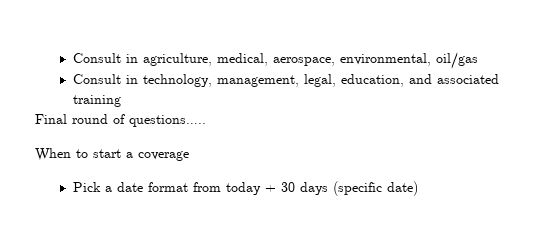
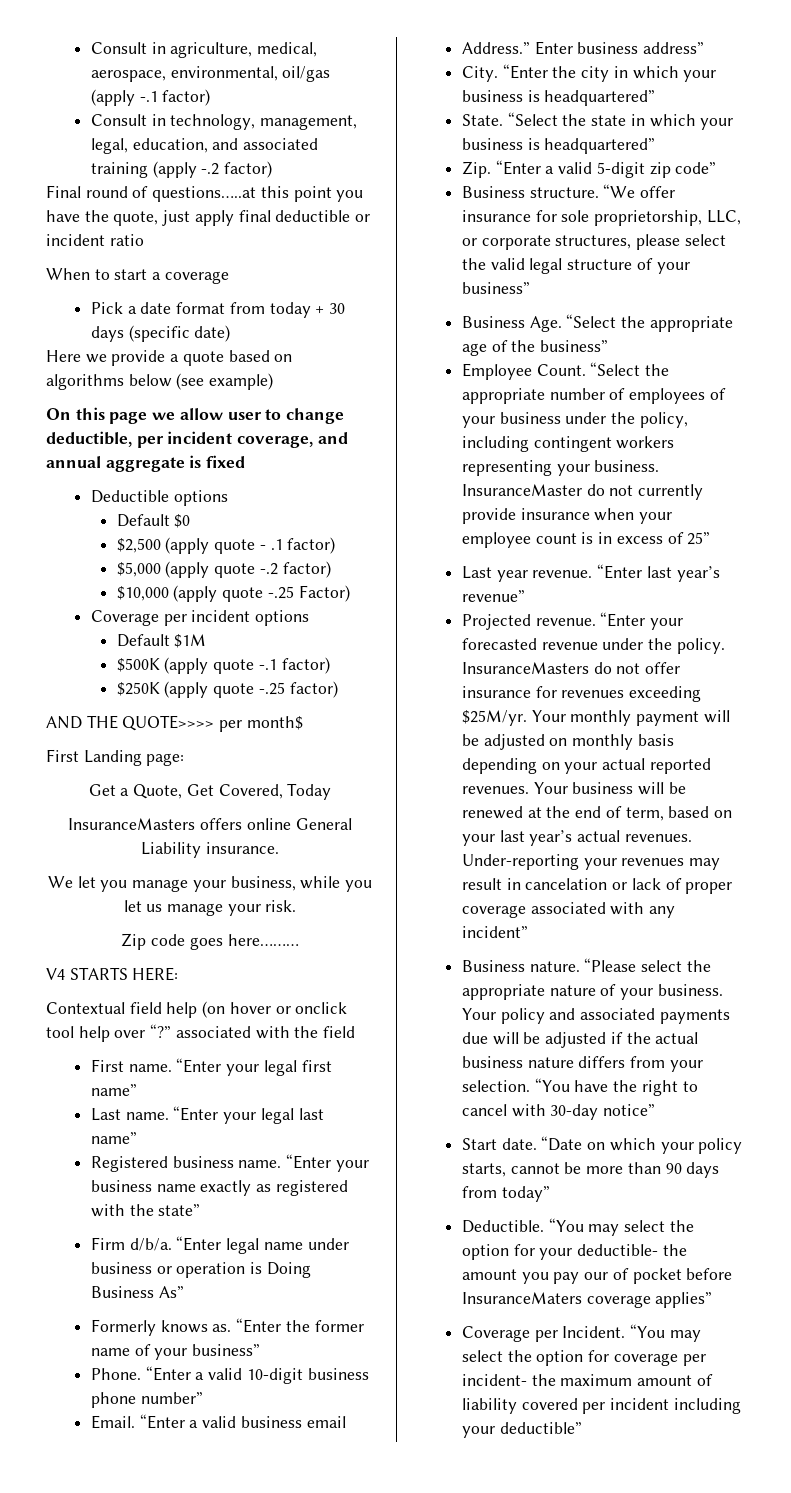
(478, 60) none -> [90,89,211,106] (apply -.1 factor)
(121, 101) none -> [152,161,273,178] (apply -.2 factor)
[129,115,206,127] questions….. -> [152,186,364,202] [46,210,371,226] [46,234,144,246] questions…..at this point you have the quote, just apply final deductible or incident ratio
(418, 188) none -> [46,350,293,366] [46,373,274,390] [46,407,345,424] [46,431,348,448] [46,455,246,472] [90,490,228,506] [116,514,191,528] [116,537,336,554] [116,561,331,578] [116,585,350,602] [90,610,310,626] [116,634,207,648] [116,657,330,674] [116,681,338,698] [46,715,303,732] [46,749,185,766] [88,783,332,800] [68,818,352,830] [141,842,279,858] [47,876,373,892] [123,900,297,916] [121,933,299,950] [46,967,179,981] [46,1001,348,1018] [46,1024,356,1042] [90,1058,332,1076] [90,1084,137,1096] [90,1106,324,1124] [90,1132,137,1144] [90,1154,369,1172] [90,1180,348,1196] [90,1204,201,1217] [90,1236,349,1254] [90,1262,311,1278] [90,1286,184,1298] [90,1318,364,1336] [90,1344,261,1360] [90,1366,369,1384] [90,1392,203,1408] [90,1414,346,1429] [461,41,705,55] [461,64,717,82] [461,90,656,106] [461,112,734,130] [461,138,656,154] [461,160,717,178] [461,184,676,198] [461,210,741,226] [461,234,726,250] [461,258,690,274] [461,282,530,294] [461,314,733,332] [461,340,609,356] [461,362,670,380] [461,388,726,404] [461,412,688,428] [461,436,675,452] [461,460,660,476] [461,484,704,500] [461,508,673,524] [461,532,711,548] [461,564,720,582] [461,590,525,602] [461,612,684,630] [461,638,725,654] [461,662,681,674] [461,686,702,702] [461,710,730,726] [461,734,674,750] [461,758,711,774] [461,782,686,795] [461,806,733,821] [461,830,692,846] [461,854,721,870] [461,878,733,894] [461,902,676,918] [461,926,528,938] [461,958,711,972] [461,984,723,1000] [461,1008,730,1024] [461,1032,699,1048] [461,1056,703,1072] [461,1078,698,1096] [461,1104,656,1120] [461,1136,743,1154] [461,1162,720,1178] [461,1186,550,1202] [461,1218,694,1236] [461,1244,687,1260] [461,1268,733,1284] [461,1292,713,1308] [461,1324,701,1342] [461,1350,706,1366] [461,1374,713,1386] [461,1398,741,1414] [461,1422,582,1438] // Here we provide a quote based on algorithms below (see example) // On this page we allow user to change deductible, per incident coverage, and annual aggregate is fixed // Deductible options // Default $0 // $2,500 (apply quote - .1 factor) // $5,000 (apply quote -.2 factor) // $10,000 (apply quote -.25 Factor) // Coverage per incident options // Default $1M // $500K (apply quote -.1 factor) // $250K (apply quote -.25 factor) // AND THE QUOTE>>>> per month$ // First Landing page: // Get a Quote, Get Covered, Today // InsuranceMasters offers online General Liability insurance. // We let you manage your business, while you let us manage your risk. // Zip code goes here……… // V4 STARTS HERE: // Contextual field help (on hover or onclick tool help over “?” associated with the field // First name. “Enter your legal first name” // Last name. “Enter your legal last name” // Registered business name. “Enter your business name exactly as registered with the state” // Firm d/b/a. “Enter legal name under business or operation is Doing Business As” // Formerly knows as. “Enter the former name of your business” // Phone. “Enter a valid 10-digit business phone number” // Email. “Enter a valid business email // Address.” Enter business address” // City. “Enter the city in which your business is headquartered” // State. “Select the state in which your business is headquartered” // Zip. “Enter a valid 5-digit zip code” // Business structure. “We offer insurance for sole proprietorship, LLC, or corporate structures, please select the valid legal structure of your business” // Business Age. “Select the appropriate age of the business” // Employee Count. “Select the appropriate number of employees of your business under the policy, including contingent workers representing your business. InsuranceMaster do not currently provide insurance when your employee count is in excess of 25” // Last year revenue. “Enter last year’s revenue” // Projected revenue. “Enter your forecasted revenue under the policy. InsuranceMasters do not offer insurance for revenues exceeding $25M/yr. Your monthly payment will be adjusted on monthly basis depending on your actual reported revenues. Your business will be renewed at the end of term, based on your last year’s actual revenues. Under-reporting your revenues may result in cancelation or lack of proper coverage associated with any incident” // Business nature. “Please select the appropriate nature of your business. Your policy and associated payments due will be adjusted if the actual business nature differs from your selection. “You have the right to cancel with 30-day notice” // Start date. “Date on which your policy starts, cannot be more than 90 days from today” // Deductible. “You may select the option for your deductible- the amount you pay our of pocket before InsuranceMaters coverage applies” // Coverage per Incident. “You may select the option for coverage per incident- the maximum amount of liability covered per incident including your deductible”

